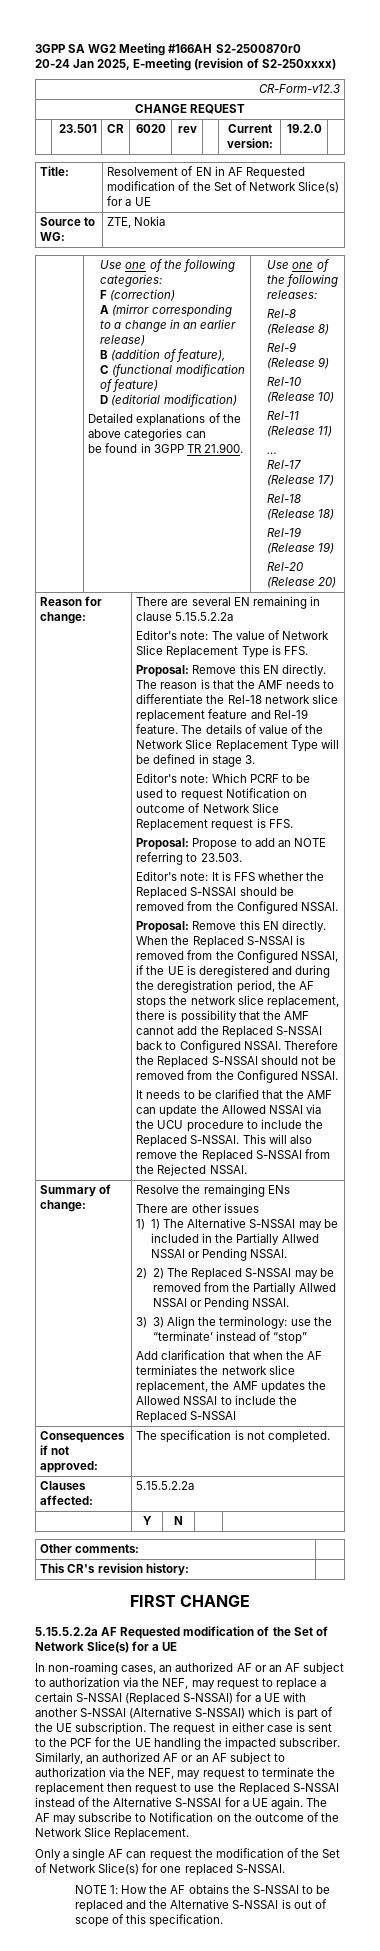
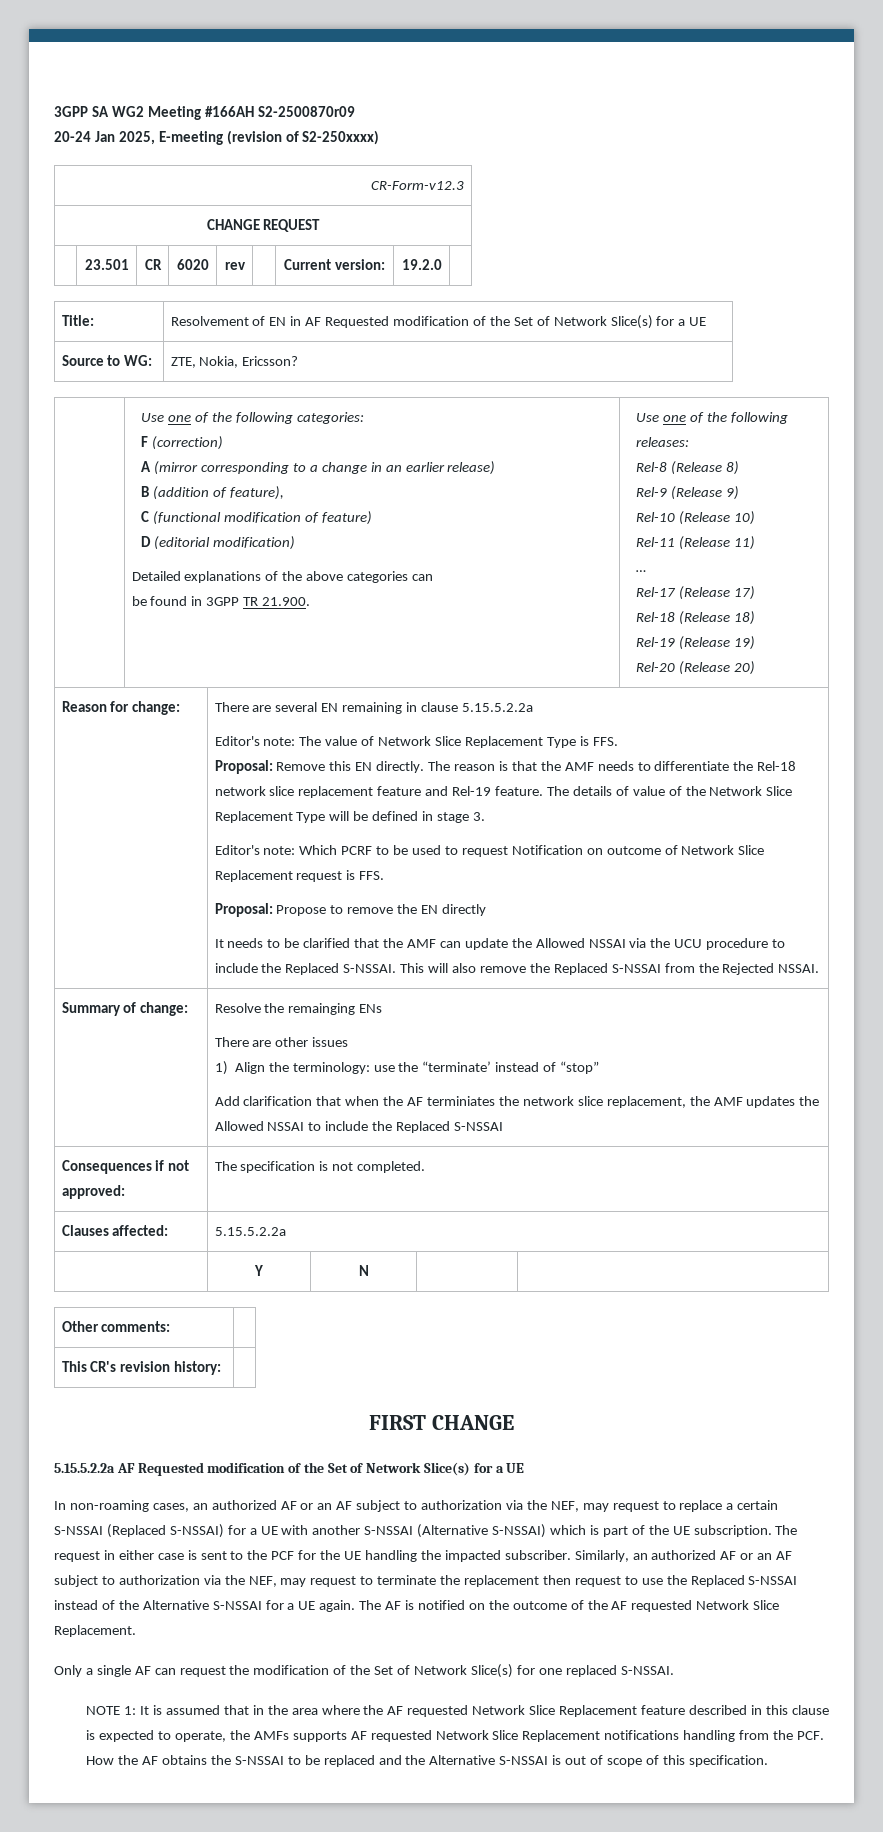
[215,44,301,53] S2-2500870r0 -> [257,106,355,117] S2-2500870r09
[134,216,166,226] Nokia -> [199,356,299,368] Nokia, Ericsson?
[254,838,326,847] [136,852,242,865] [136,871,324,881] [136,887,294,899] [136,901,338,914] [136,920,326,933] [136,935,305,948] [136,950,338,963] [136,965,330,978] [136,980,314,993] [136,995,339,1008] [136,1010,309,1023] [136,1026,322,1038] [136,1040,338,1053] [136,1056,336,1068] [136,1070,338,1083] add an NOTE referring to 23.503. // Editor's note: It is FFS whether the Replaced S-NSSAI should be removed from the Configured NSSAI. // Proposal: Remove this EN directly. When the Replaced S-NSSAI is removed from the Configured NSSAI, if the UE is deregistered and during the deregistration period, the AF stops the network slice replacement, there is possibility that the AMF cannot add the Replaced S-NSSAI back to Configured NSSAI. Therefore the Replaced S-NSSAI should not be removed from the Configured NSSAI. -> [347,904,487,916] remove the EN directly
[151,1218,338,1230] [151,1233,319,1245] [151,1248,288,1261] [136,1268,334,1280] [153,1282,336,1294] [153,1297,290,1310] [136,1317,165,1328] 1) The Alternative S-NSSAI may be included in the Partially Allwed NSSAI or Pending NSSAI. // 2) 2) The Replaced S-NSSAI may be removed from the Partially Allwed NSSAI or Pending NSSAI. // 3) 3) -> (228, 1068) none
[53,1812,214,1824] may subscribe to Notification -> [405,1600,465,1610] is notified
(339, 1817) none -> [611,1600,693,1612] AF requested
(119, 1889) none -> [140,1705,829,1717] [86,1730,824,1742] It is assumed that in the area where the AF requested Network Slice Replacement feature described in this clause is expected to operate, the AMFs supports AF requested Network Slice Replacement notifications handling from the PCF.

